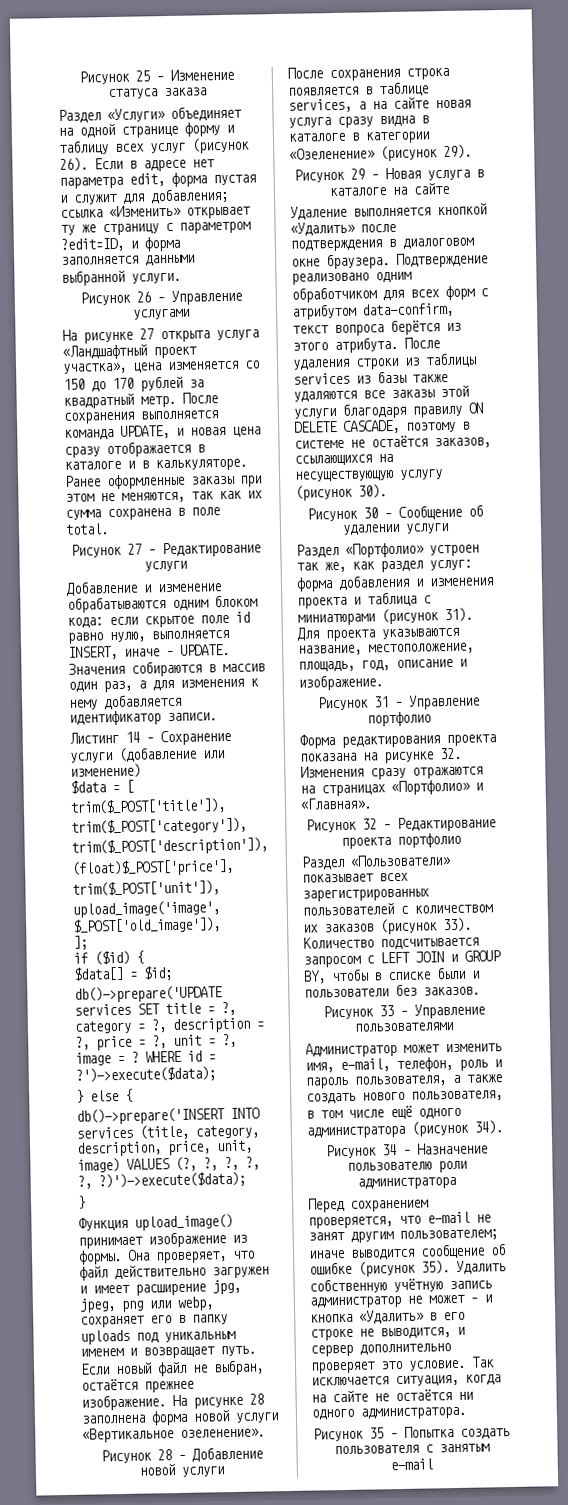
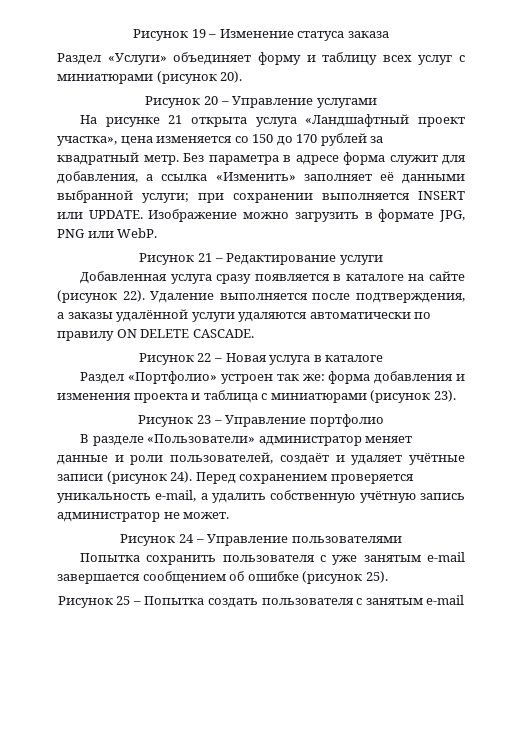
[79,70,150,85] Рисунок 25 -> [133,29,206,41] Рисунок 19
[58,123,178,138] на одной странице -> (252, 58) none
[191,137,250,154] [59,157,215,172] [59,172,256,189] [59,187,229,205] [60,204,251,219] [60,221,251,236] [60,236,180,252] [61,254,195,266] [61,269,181,286] [79,291,151,306] (рисунок 26). Если в адресе нет параметра edit, форма пустая и служит для добавления; ссылка «Изменить» открывает ту же страницу с параметром ?edit=ID, и форма заполняется данными выбранной услуги. // Рисунок 26 -> [459,55,465,62] [57,71,243,84] [145,96,218,108] с миниатюрами (рисунок 20). // Рисунок 20
[139,328,154,340] 27 -> [168,115,183,124] 21
[182,392,218,404] [63,410,218,424] [64,425,261,440] [64,440,205,458] [64,458,247,472] [64,473,262,490] [65,490,263,503] [65,507,220,521] [65,523,109,535] [70,543,142,558] После сохранения выполняется команда UPDATE, и новая цена сразу отображается в каталоге и в калькуляторе. Ранее оформленные заказы при этом не меняются, так как их сумма сохранена в поле total. // Рисунок 27 -> [183,152,466,165] [57,171,465,184] [57,190,465,203] [57,209,466,222] [57,228,158,238] [139,253,212,265] Без параметра в адресе форма служит для добавления, а ссылка «Изменить» заполняет её данными выбранной услуги; при сохранении выполняется INSERT или UPDATE. Изображение можно загрузить в формате JPG, PNG или WebP. // Рисунок 21
[66,580,222,596] [67,594,258,613] [67,611,250,628] [67,629,229,644] [68,643,230,660] [68,660,265,677] [68,678,259,693] [69,693,182,710] [69,710,217,726] [69,729,231,746] [69,746,225,763] [70,763,141,779] [70,779,134,794] [70,798,226,815] [71,817,247,835] [71,837,268,856] [71,858,234,877] [72,880,220,897] [72,900,220,918] [72,917,221,934] [73,935,88,950] [73,950,144,966] [73,966,173,981] [74,985,223,1003] [74,1001,236,1016] [74,1017,264,1034] [75,1033,237,1051] [75,1050,216,1066] [75,1066,216,1083] [76,1088,133,1103] [76,1107,260,1125] [76,1124,259,1140] [76,1139,253,1157] [77,1156,260,1173] [77,1171,246,1189] [77,1195,86,1209] [78,1214,233,1231] [78,1231,247,1249] [78,1249,255,1265] [79,1264,269,1281] [79,1279,241,1296] [79,1296,214,1313] [80,1314,228,1328] [80,1329,236,1345] [80,1345,256,1359] [80,1359,264,1377] [81,1378,194,1393] [81,1393,264,1411] [81,1410,279,1426] [82,1427,265,1443] [100,1446,263,1464] [139,1464,224,1477] [287,67,449,82] [288,81,429,97] [288,97,471,113] [288,115,429,128] [288,131,430,144] [289,144,472,162] [293,168,365,183] Добавление и изменение обрабатываются одним блоком кода: если скрытое поле id равно нулю, выполняется INSERT, иначе – UPDATE. Значения собираются в массив один раз, а для изменения к нему добавляется идентификатор записи. // Листинг 14 – Сохранение услуги (добавление или изменение) // $data = [ // trim($_POST['title']), // trim($_POST['category']), // trim($_POST['description']), // (float)$_POST['price'], // trim($_POST['unit']), // upload_image('image', $_POST['old_image']), // ]; // if ($id) { // $data[] = $id; // db()->prepare('UPDATE services SET title = ?, category = ?, description = ?, price = ?, unit = ?, image = ? WHERE id = ?')->execute($data); // } else { // db()->prepare('INSERT INTO services (title, category, description, price, unit, image) VALUES (?, ?, ?, ?, ?, ?)')->execute($data); // } // Функция upload_image() принимает изображение из формы. Она проверяет, что файл действительно загружен и имеет расширение jpg, jpeg, png или webp, сохраняет его в папку uploads под уникальным именем и возвращает путь. Если новый файл не выбран, остаётся прежнее изображение. На рисунке 28 заполнена форма новой услуги «Вертикальное озеленение». // Рисунок 28 – Добавление новой услуги // После сохранения строка появляется в таблице services, а на сайте новая услуга сразу видна в каталоге в категории «Озеленение» (рисунок 29). // Рисунок 29 -> [80,271,465,284] [57,290,465,303] [57,309,432,322] [57,329,254,341] [138,353,212,365] Добавленная услуга сразу появляется в каталоге на сайте (рисунок 22). Удаление выполняется после подтверждения, а заказы удалённой услуги удаляются автоматически по правилу ON DELETE CASCADE. // Рисунок 22
[391,182,449,195] [290,203,487,220] [290,221,396,236] [290,237,474,252] [291,252,488,270] [291,271,412,285] [291,285,489,303] [291,302,454,320] [292,319,461,337] [292,336,440,354] [292,352,477,370] [293,370,448,385] [293,385,469,402] [293,402,483,419] [294,419,470,434] [294,435,491,449] [294,453,393,466] [294,469,443,482] [295,484,387,501] [306,504,483,522] [341,523,449,535] на сайте // Удаление выполняется кнопкой «Удалить» после подтверждения в диалоговом окне браузера. Подтверждение реализовано одним обработчиком для всех форм с атрибутом data-confirm, текст вопроса берётся из этого атрибута. После удаления строки из таблицы services из базы также удаляются все заказы этой услуги благодаря правилу ON DELETE CASCADE, поэтому в системе не остаётся заказов, ссылающихся на несуществующую услугу (рисунок 30). // Рисунок 30 – Сообщение об удалении услуги -> (384, 358) none
[324,559,472,573] же, как раздел услуг: -> [302,374,325,381] же:
[444,607,473,623] [297,627,459,642] [298,642,474,656] [298,658,467,672] [298,674,383,691] [317,696,389,711] 31). Для проекта указываются название, местоположение, площадь, год, описание и изображение. // Рисунок 31 -> [433,390,456,402] [138,415,211,427] 23). // Рисунок 23
[299,734,496,749] [300,747,462,764] [300,765,483,780] [300,779,483,797] [300,797,372,810] [305,816,496,833] [340,832,461,849] [301,854,451,870] [302,872,409,883] [302,888,430,902] [302,903,493,916] [303,917,472,935] [303,936,479,950] [303,950,501,968] [303,966,480,984] [304,983,480,998] [322,1003,485,1020] [354,1022,454,1032] [305,1042,502,1058] [305,1057,502,1073] [305,1074,502,1089] [306,1090,503,1104] [306,1105,461,1120] [306,1120,503,1139] [325,1142,488,1159] [346,1160,467,1173] [357,1176,456,1190] [308,1197,429,1213] [308,1211,491,1229] [308,1229,498,1243] [308,1243,506,1260] [309,1260,506,1277] Форма редактирования проекта показана на рисунке 32. Изменения сразу отражаются на страницах «Портфолио» и «Главная». // Рисунок 32 – Редактирование проекта портфолио // Раздел «Пользователи» показывает всех зарегистрированных пользователей с количеством их заказов (рисунок 33). Количество подсчитывается запросом с LEFT JOIN и GROUP BY, чтобы в списке были и пользователи без заказов. // Рисунок 33 – Управление пользователями // Администратор может изменить имя, e-mail, телефон, роль и пароль пользователя, а также создать нового пользователя, в том числе ещё одного администратора (рисунок 34). // Рисунок 34 – Назначение пользователю роли администратора // Перед сохранением проверяется, что e-mail не занят другим пользователем; иначе выводится сообщение об ошибке (рисунок 35). Удалить -> [80,434,413,446] [57,452,466,465] [57,471,414,484] [57,490,266,503] В разделе «Пользователи» администратор меняет данные и роли пользователей, создаёт и удаляет учётные записи (рисунок 24). Перед сохранением проверяется уникальность e-mail, а удалить
[428,1294,492,1304] [310,1309,465,1324] [310,1326,465,1341] [310,1343,451,1357] [310,1356,495,1374] [311,1374,501,1387] [311,1389,473,1403] [311,1406,466,1420] [313,1427,384,1442] может – и кнопка «Удалить» в его строке не выводится, и сервер дополнительно проверяет это условие. Так исключается ситуация, когда на сайте не остаётся ни одного администратора. // Рисунок 35 -> [183,512,230,519] [120,534,402,546] [80,552,465,565] [57,571,388,584] [57,596,131,608] может. // Рисунок 24 – Управление пользователями // Попытка сохранить пользователя с уже занятым e-mail завершается сообщением об ошибке (рисунок 25). // Рисунок 25

